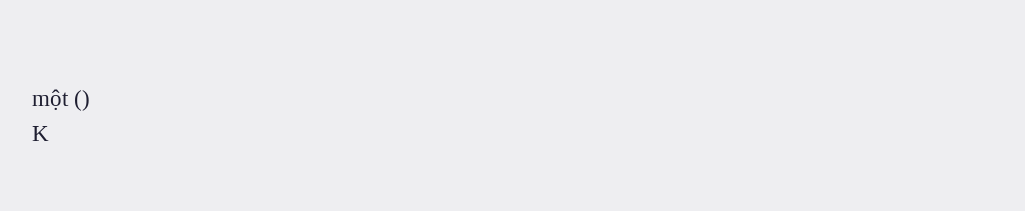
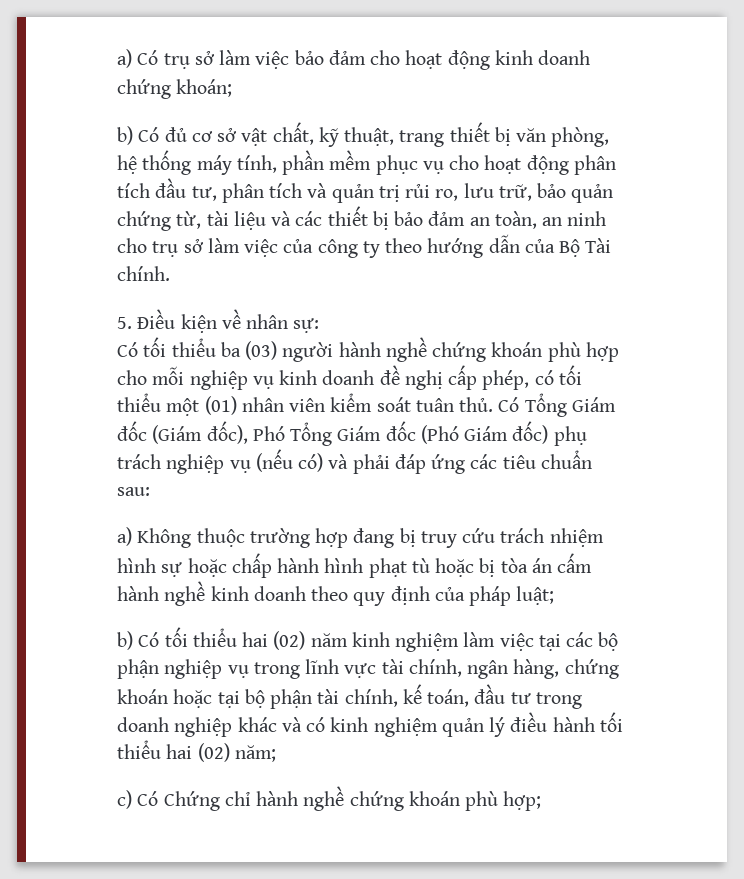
[32,89,91,111] [32,126,49,141] một () // K -> [117,49,591,70] [117,79,233,99] [117,122,610,147] [117,150,616,175] [117,178,614,203] [117,206,607,231] [117,234,612,258] [117,266,170,281] [117,309,320,333] [117,337,619,362] [117,365,582,390] [117,393,616,417] [117,421,587,446] [117,449,592,474] [117,487,150,496] [117,527,604,548] [117,553,593,578] [117,581,555,606] [117,627,619,652] [117,659,619,679] [117,684,582,709] [117,712,623,737] [117,740,276,762] [117,786,542,811] a) Có trụ sở làm việc bảo đảm cho hoạt động kinh doanh chứng khoán; // b) Có đủ cơ sở vật chất, kỹ thuật, trang thiết bị văn phòng, hệ thống máy tính, phần mềm phục vụ cho hoạt động phân tích đầu tư, phân tích và quản trị rủi ro, lưu trữ, bảo quản chứng từ, tài liệu và các thiết bị bảo đảm an toàn, an ninh cho trụ sở làm việc của công ty theo hướng dẫn của Bộ Tài chính. // 5. Điều kiện về nhân sự: // Có tối thiểu ba (03) người hành nghề chứng khoán phù hợp cho mỗi nghiệp vụ kinh doanh đề nghị cấp phép, có tối thiểu một (01) nhân viên kiểm soát tuân thủ. Có Tổng Giám đốc (Giám đốc), Phó Tổng Giám đốc (Phó Giám đốc) phụ trách nghiệp vụ (nếu có) và phải đáp ứng các tiêu chuẩn sau: // a) Không thuộc trường hợp đang bị truy cứu trách nhiệm hình sự hoặc chấp hành hình phạt tù hoặc bị tòa án cấm hành nghề kinh doanh theo quy định của pháp luật; // b) Có tối thiểu hai (02) năm kinh nghiệm làm việc tại các bộ phận nghiệp vụ trong lĩnh vực tài chính, ngân hàng, chứng khoán hoặc tại bộ phận tài chính, kế toán, đầu tư trong doanh nghiệp khác và có kinh nghiệm quản lý điều hành tối thiểu hai (02) năm; // c) Có Chứng chỉ hành nghề chứng khoán phù hợp;

